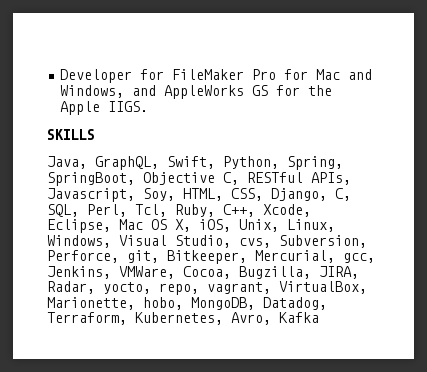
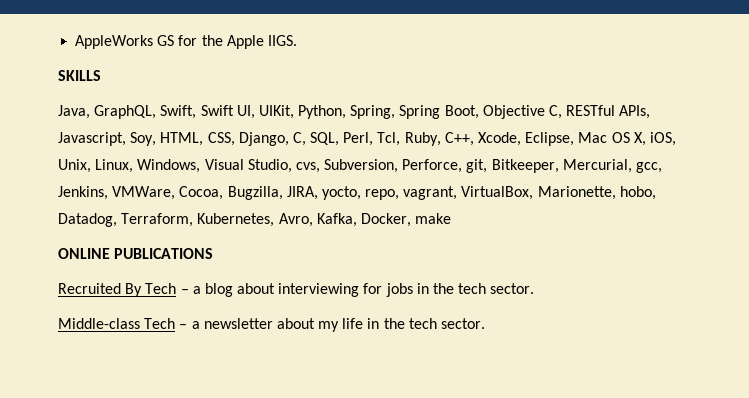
[60,69,373,83] [60,85,157,98] Developer for FileMaker Pro for Mac and Windows, and -> (75, 42) none
[223,156,343,170] [47,172,135,186] Python, Spring, SpringBoot, -> [200,105,479,119] Swift UI, UIKit, Python, Spring, Spring Boot,
[47,281,95,294] Radar, -> (318, 193) none
[191,297,255,310] MongoDB, -> (656, 193) none
[279,312,319,323] Kafka -> [316,213,452,227] [58,248,214,259] [58,283,535,297] [58,318,486,332] Kafka, Docker, make // ONLINE PUBLICATIONS // Recruited By Tech – a blog about interviewing for jobs in the tech sector. // Middle-class Tech – a newsletter about my life in the tech sector.

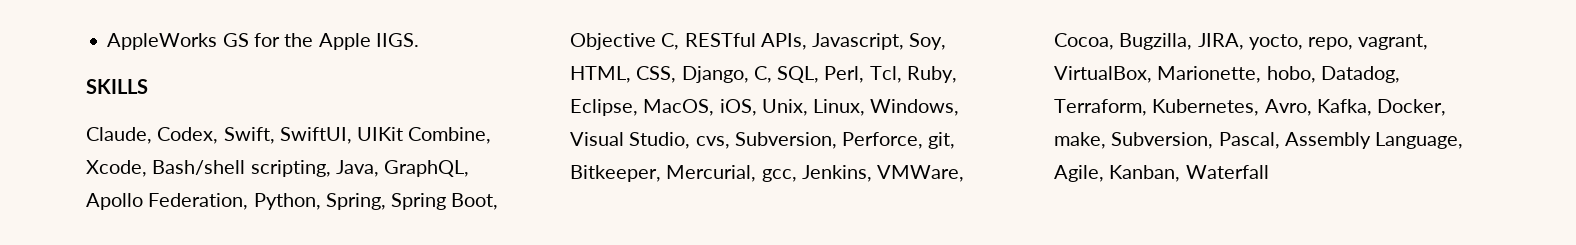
[58,105,294,119] Java, GraphQL, Swift, Swift UI, UIKit, -> [86,127,492,144] [86,160,470,177] [86,193,249,210] Claude, Codex, Swift, SwiftUI, UIKit Combine, Xcode, Bash/shell scripting, Java, GraphQL, Apollo Federation,
[444,132,646,146] C++, Xcode, Eclipse, Mac OS X, -> [570,99,715,116] Eclipse, MacOS,
[415,213,452,224] [58,248,214,259] [58,283,535,297] [58,318,486,332] make // ONLINE PUBLICATIONS // Recruited By Tech – a blog about interviewing for jobs in the tech sector. // Middle-class Tech – a newsletter about my life in the tech sector. -> [1054,132,1464,149] [1054,165,1269,182] make, Subversion, Pascal, Assembly Language, Agile, Kanban, Waterfall

